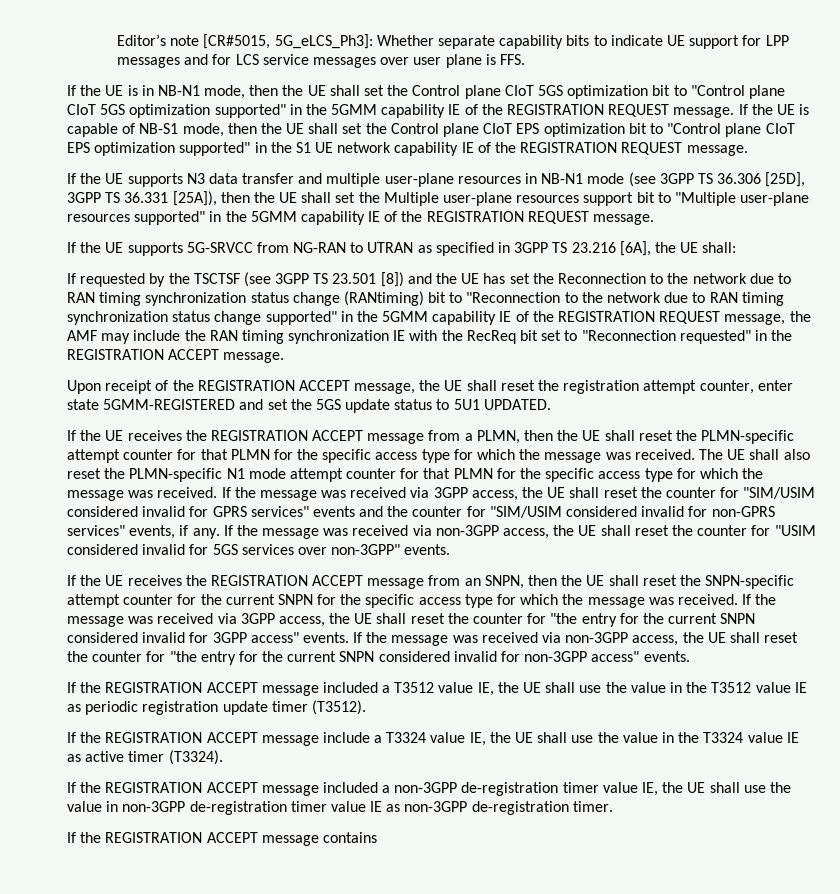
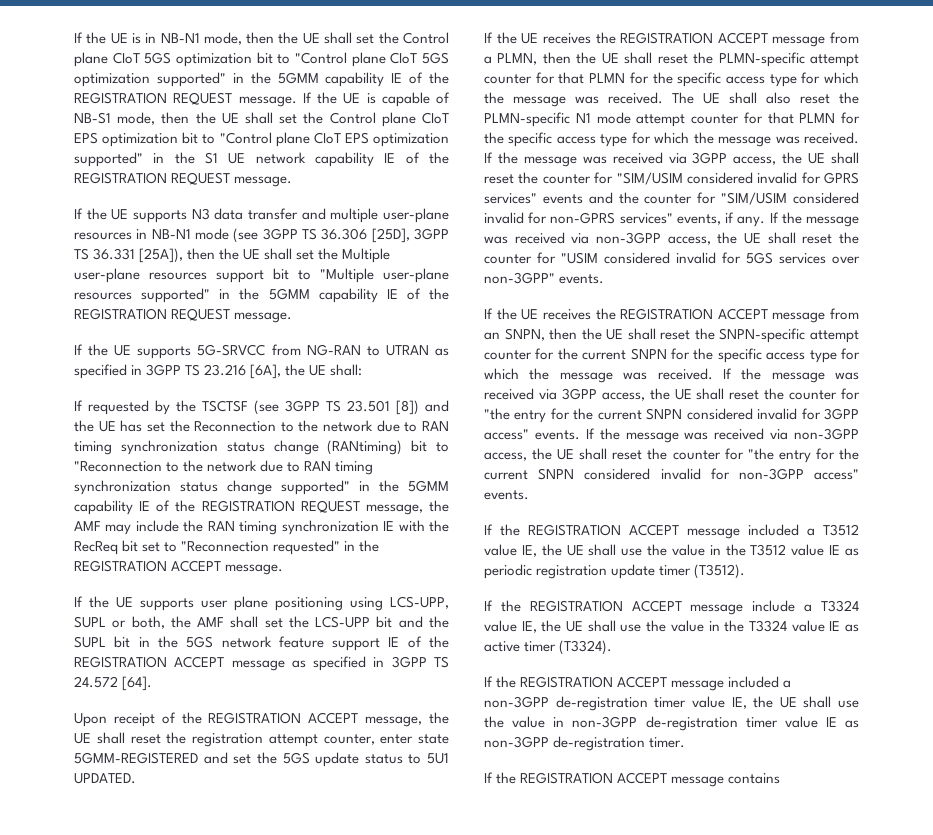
[117,34,789,49] [117,54,525,68] Editor’s note [CR#5015, 5G_eLCS_Ph3]: Whether separate capability bits to indicate UE support for LPP messages and for LCS service messages over user plane is FFS. // -> (74, 37) none
(285, 357) none -> [74,596,449,611] [74,616,449,629] [74,636,450,651] [74,656,449,671] [74,676,153,691] // If the UE supports user plane positioning using LCS-UPP, SUPL or both, the AMF shall set the LCS-UPP bit and the SUPL bit in the 5GS network feature support IE of the REGISTRATION ACCEPT message as specified in 3GPP TS 24.572 [64].

